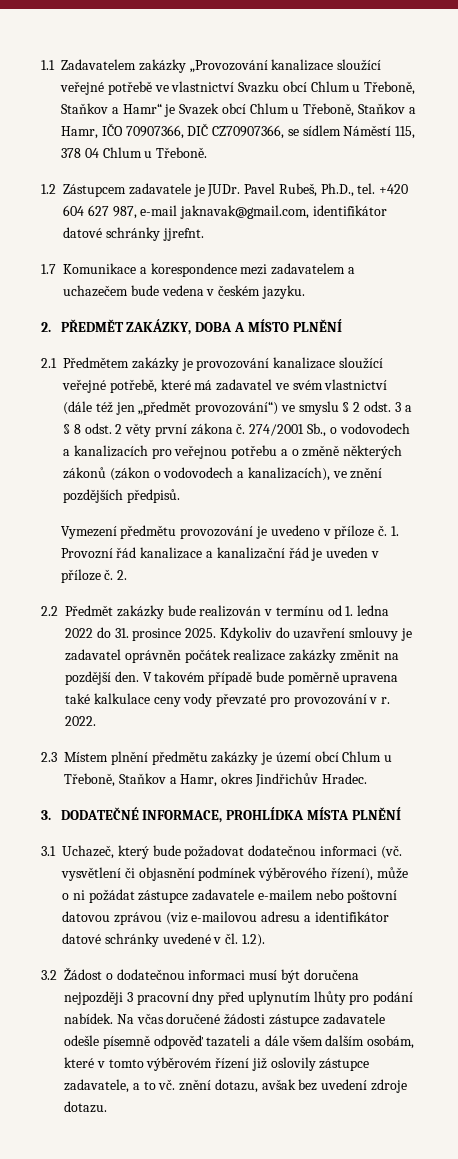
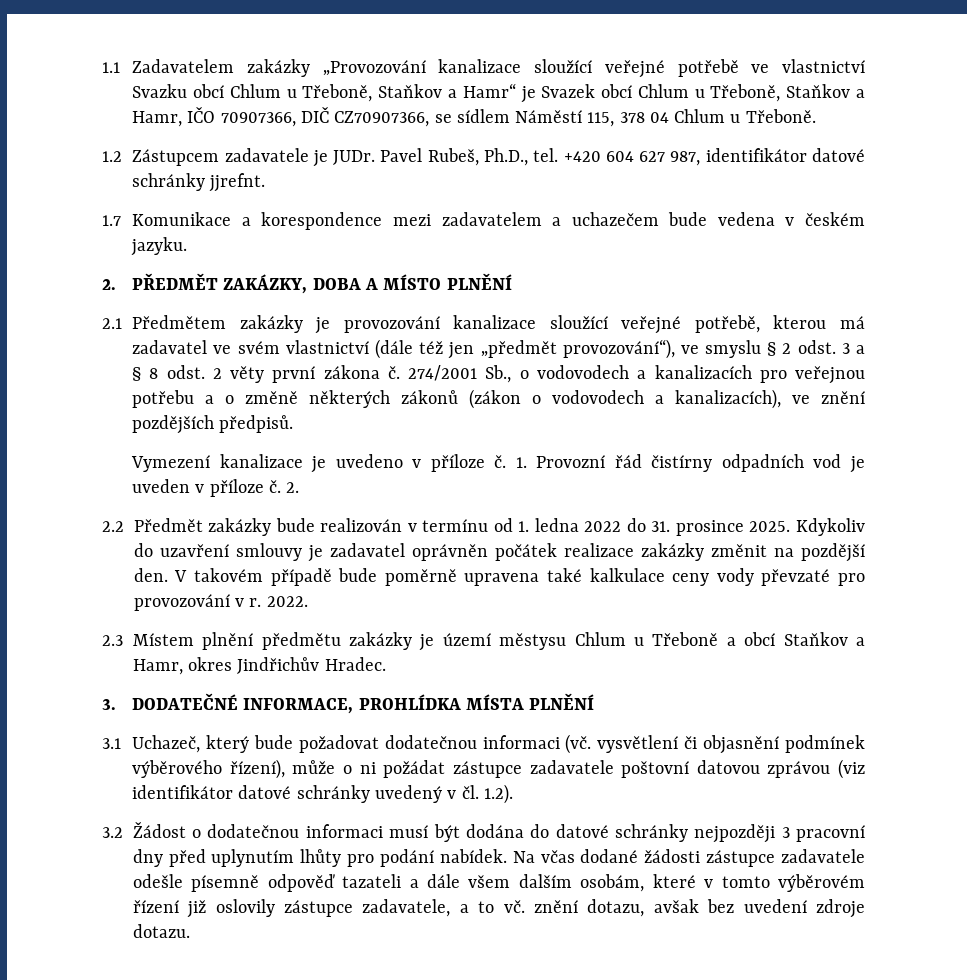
[140,205,310,219] e-mail jaknavak@gmail.com, -> (701, 158) none
[160,379,191,390] které -> [773,315,827,329] kterou
[195,401,279,415] provozování“) -> [562,339,675,359] provozování“),
[120,525,254,539] předmětu provozování -> [219,454,303,468] kanalizace
[140,547,309,559] kanalizace a kanalizační řád -> [651,454,842,472] čistírny odpadních vod
[314,751,393,762] [64,773,115,787] obcí Chlum u Třeboně, -> [499,632,776,650] městysu Chlum u Třeboně a obcí
[257,889,344,900] e-mailem nebo -> (614, 767) none
[191,911,389,922] [62,933,211,947] e-mailovou adresu a identifikátor datové schránky uvedené -> [132,785,443,803] identifikátor datové schránky uvedený
[303,969,359,980] doručena -> [465,824,688,842] dodána do datové schránky
[166,1013,221,1024] doručené -> [580,849,639,863] dodané

